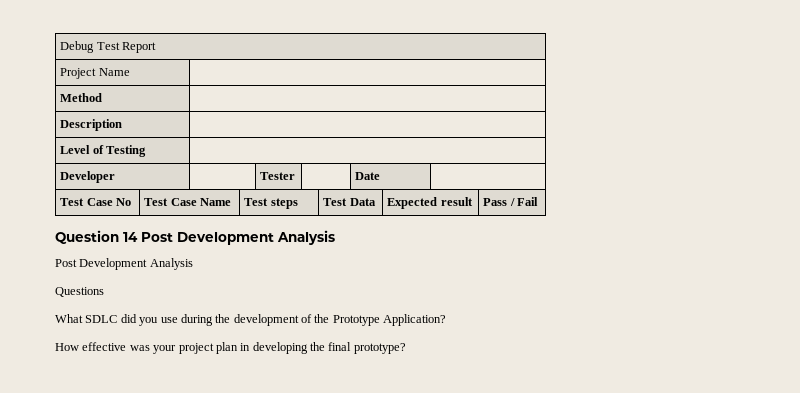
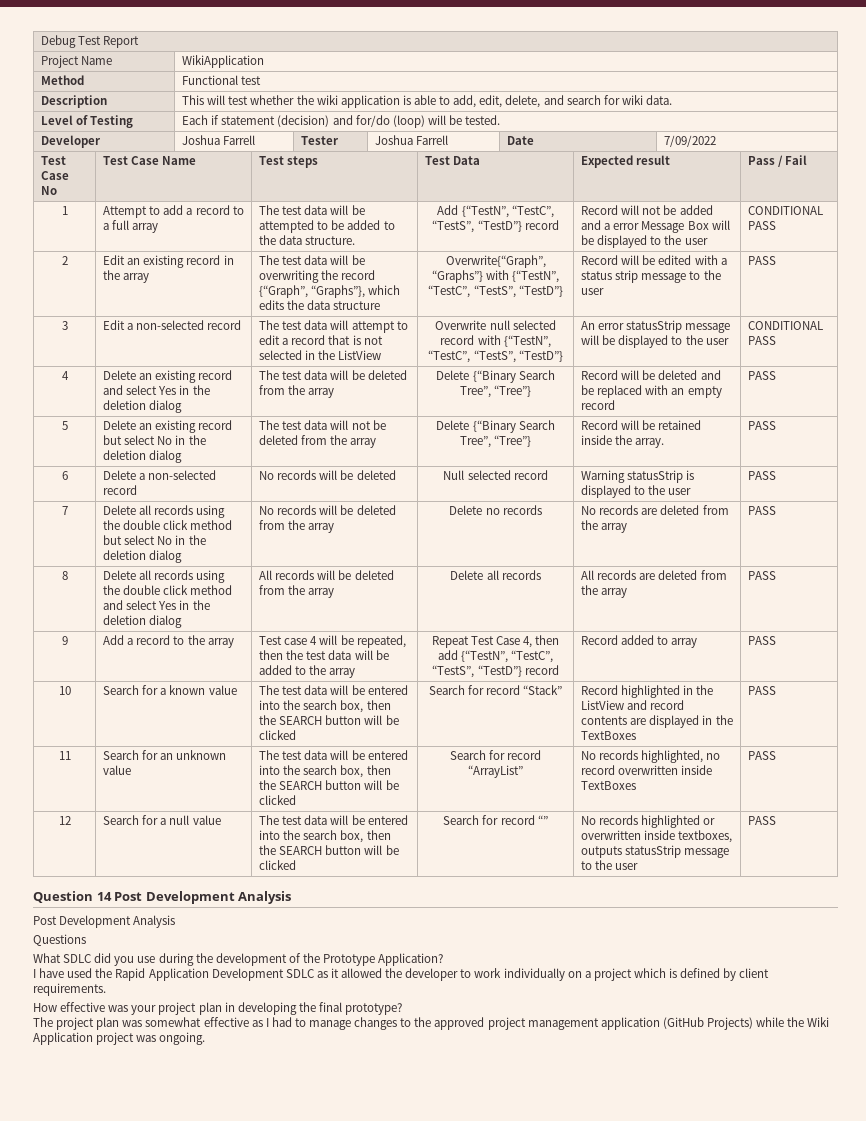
(130, 72) none -> [182,55,265,68] WikiApplication
(103, 97) none -> [182,75,262,85] Functional test
[60,145,146,157] // Level of Testing | -> [182,95,672,108] [41,115,134,128] [182,115,501,128] This will test whether the wiki application is able to add, edit, delete, and search for wiki data. // Level of Testing | Each if statement (decision) and for/do (loop) will be tested.
(116, 177) none -> [182,135,256,145] Joshua Farrell
(296, 176) none -> [375,135,449,145] Joshua Farrell
(381, 176) none -> [664,135,717,147] 7/09/2022
(538, 201) none -> [61,206,68,215] [103,205,244,218] [103,220,159,233] [259,205,365,215] [259,220,395,233] [259,235,356,245] [437,205,554,218] [432,220,559,233] [581,205,713,215] [581,220,730,233] [581,235,708,248] [748,206,824,215] [748,221,777,230] [61,256,68,265] [103,255,234,268] [103,270,150,283] [259,255,365,265] [259,270,376,283] [259,285,401,298] [259,300,381,310] [445,255,546,268] [431,270,560,283] [428,285,563,298] [581,255,727,265] [581,270,721,283] [581,288,605,295] [748,256,777,265] [61,321,68,330] [103,320,242,330] [259,320,408,333] [259,335,383,345] [259,350,382,360] [435,320,556,330] [440,335,551,348] [428,350,563,363] [581,320,731,333] [581,335,729,348] [748,321,824,330] [748,336,777,345] [61,371,69,380] [103,370,233,383] [103,385,210,395] [103,400,183,413] [259,370,407,380] [259,385,335,398] [436,370,555,383] [459,385,532,398] [581,370,721,380] [581,385,722,398] [581,400,616,410] [748,371,777,380] [61,421,68,430] [103,420,233,433] [103,435,206,445] [103,450,183,463] [259,420,386,430] [259,435,377,448] [436,420,555,433] [459,435,532,448] [581,420,702,430] [581,435,665,448] [748,421,777,430] [61,471,68,480] [103,470,217,480] [103,485,138,495] [259,470,396,480] [443,470,548,480] [581,470,695,483] [581,485,692,498] [748,471,777,480] [61,506,68,515] [103,505,226,518] [103,520,233,530] [103,535,206,545] [103,550,183,563] [259,505,396,515] [259,520,335,533] [449,505,542,515] [581,505,729,515] [581,520,628,533] [748,506,777,515] [61,571,68,580] [103,570,226,583] [103,585,233,595] [103,600,210,610] [103,615,183,628] [259,570,394,580] [259,585,335,598] [450,570,541,580] [581,570,727,580] [581,585,628,598] [748,571,777,580] [61,636,68,645] [103,635,234,648] [259,635,406,648] [259,650,389,660] [259,665,356,678] [431,635,560,648] [437,650,554,663] [432,665,559,678] [581,635,698,648] [748,636,777,645] [58,686,71,695] [103,685,237,695] [259,685,408,695] [259,700,391,713] [259,715,399,725] [259,730,297,740] [428,685,563,695] [581,685,714,698] [581,700,685,710] [581,715,733,728] [581,731,637,740] [748,686,777,695] [58,751,71,760] [103,750,227,760] [103,765,132,775] [259,750,408,760] [259,765,391,778] [259,780,399,790] [259,795,297,805] [449,750,542,760] [468,765,523,778] [581,750,721,763] [581,765,713,775] [581,781,637,790] [748,751,777,760] [58,816,71,825] [103,815,221,825] [259,815,408,825] [259,830,391,843] [259,845,399,855] [259,860,297,870] [443,815,548,825] [581,815,716,828] [581,830,733,843] [581,845,730,858] [581,860,639,870] [748,816,777,825] // 1 | Attempt to add a record to a full array | The test data will be attempted to be added to the data structure. | Add {“TestN”, “TestC”, “TestS”, “TestD”} record | Record will not be added and a error Message Box will be displayed to the user | CONDITIONAL PASS // 2 | Edit an existing record in the array | The test data will be overwriting the record {“Graph”, “Graphs”}, which edits the data structure | Overwrite{“Graph”, “Graphs”} with {“TestN”, “TestC”, “TestS”, “TestD”} | Record will be edited with a status strip message to the user | PASS // 3 | Edit a non-selected record | The test data will attempt to edit a record that is not selected in the ListView | Overwrite null selected record with {“TestN”, “TestC”, “TestS”, “TestD”} | An error statusStrip message will be displayed to the user | CONDITIONAL PASS // 4 | Delete an existing record and select Yes in the deletion dialog | The test data will be deleted from the array | Delete {“Binary Search Tree”, “Tree”} | Record will be deleted and be replaced with an empty record | PASS // 5 | Delete an existing record but select No in the deletion dialog | The test data will not be deleted from the array | Delete {“Binary Search Tree”, “Tree”} | Record will be retained inside the array. | PASS // 6 | Delete a non-selected record | No records will be deleted | Null selected record | Warning statusStrip is displayed to the user | PASS // 7 | Delete all records using the double click method but select No in the deletion dialog | No records will be deleted from the array | Delete no records | No records are deleted from the array | PASS // 8 | Delete all records using the double click method and select Yes in the deletion dialog | All records will be deleted from the array | Delete all records | All records are deleted from the array | PASS // 9 | Add a record to the array | Test case 4 will be repeated, then the test data will be added to the array | Repeat Test Case 4, then add {“TestN”, “TestC”, “TestS”, “TestD”} record | Record added to array | PASS // 10 | Search for a known value | The test data will be entered into the search box, then the SEARCH button will be clicked | Search for record “Stack” | Record highlighted in the ListView and record contents are displayed in the TextBoxes | PASS // 11 | Search for an unknown value | The test data will be entered into the search box, then the SEARCH button will be clicked | Search for record “ArrayList” | No records highlighted, no record overwritten inside TextBoxes | PASS // 12 | Search for a null value | The test data will be entered into the search box, then the SEARCH button will be clicked | Search for record “” | No records highlighted or overwritten inside textboxes, outputs statusStrip message to the user | PASS
(447, 320) none -> [33,968,770,981] [33,983,106,996] // I have used the Rapid Application Development SDLC as it allowed the developer to work individually on a project which is defined by client requirements.
(406, 348) none -> [33,1017,830,1030] [33,1032,206,1045] // The project plan was somewhat effective as I had to manage changes to the approved project management application (GitHub Projects) while the Wiki Application project was ongoing.

